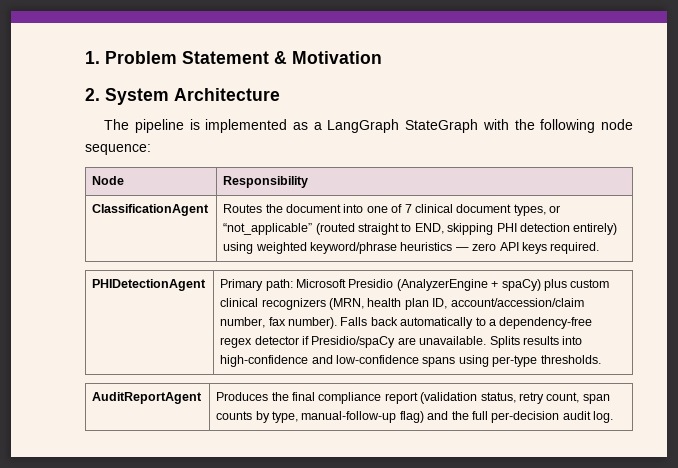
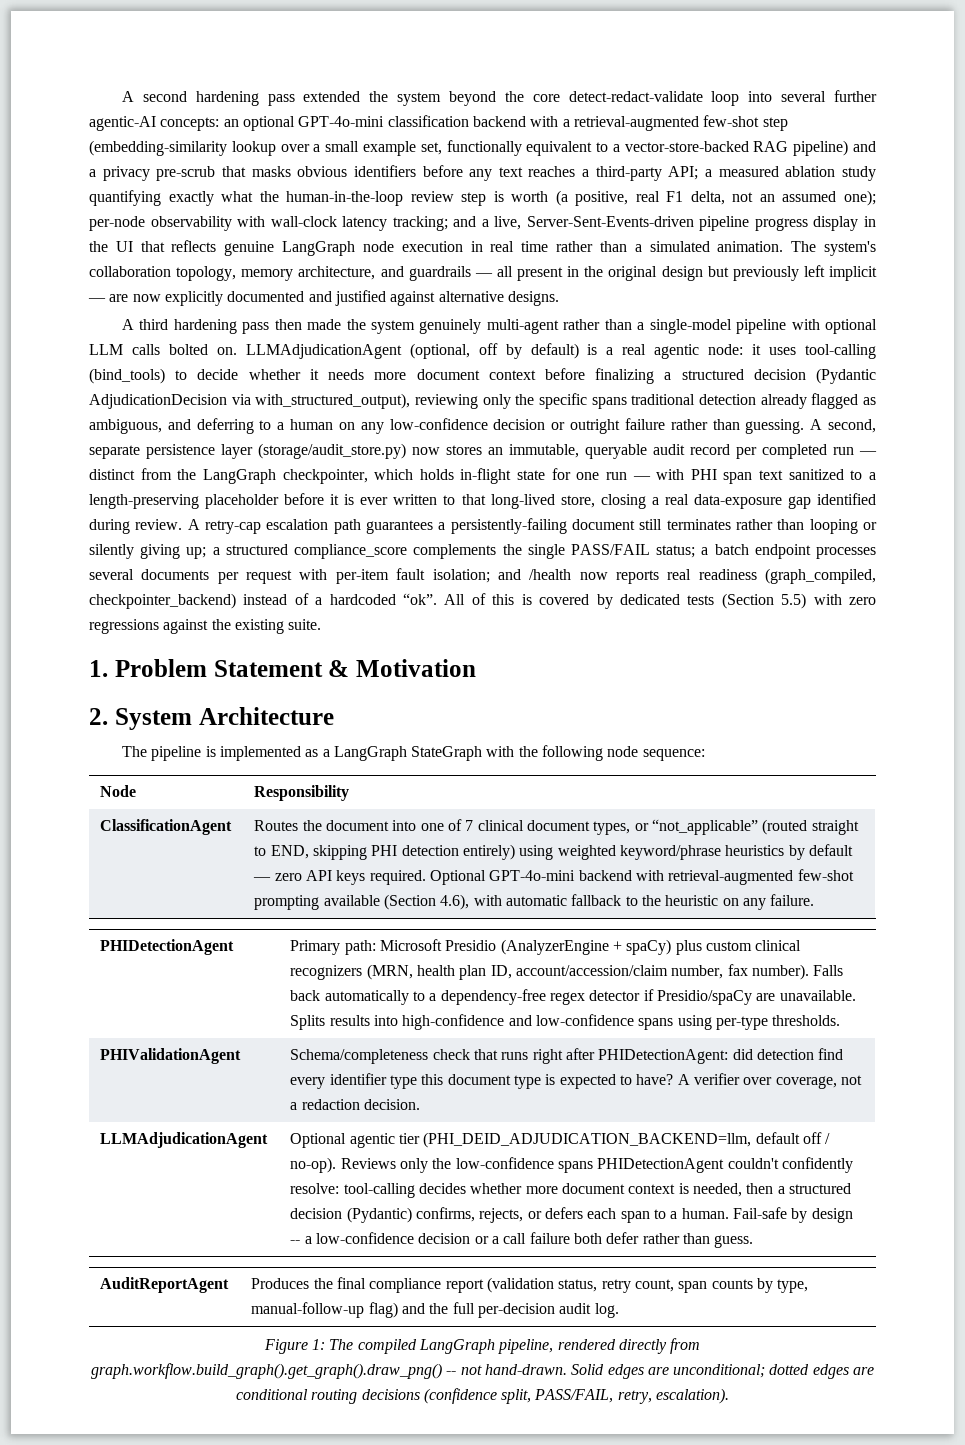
(85, 57) none -> [121,90,878,106] [89,115,788,131] [89,140,877,156] [89,165,876,181] [89,190,876,206] [89,216,877,231] [89,240,877,256] [89,265,877,281] [88,290,559,306] [121,319,877,334] [89,343,876,359] [89,368,876,384] [89,393,876,409] [89,418,877,434] [89,443,877,459] [89,468,877,484] [89,493,876,509] [89,518,878,534] [89,544,876,559] [89,568,876,584] [89,593,876,609] [89,619,322,634] A second hardening pass extended the system beyond the core detect-redact-validate loop into several further agentic-AI concepts: an optional GPT-4o-mini classification backend with a retrieval-augmented few-shot step (embedding-similarity lookup over a small example set, functionally equivalent to a vector-store-backed RAG pipeline) and a privacy pre-scrub that masks obvious identifiers before any text reaches a third-party API; a measured ablation study quantifying exactly what the human-in-the-loop review step is worth (a positive, real F1 delta, not an assumed one); per-node observability with wall-clock latency tracking; and a live, Server-Sent-Events-driven pipeline progress display in the UI that reflects genuine LangGraph node execution in real time rather than a simulated animation. The system's collaboration topology, memory architecture, and guardrails — all present in the original design but previously left implicit — are now explicitly documented and justified against alternative designs. // A third hardening pass then made the system genuinely multi-agent rather than a single-model pipeline with optional LLM calls bolted on. LLMAdjudicationAgent (optional, off by default) is a real agentic node: it uses tool-calling (bind_tools) to decide whether it needs more document context before finalizing a structured decision (Pydantic AdjudicationDecision via with_structured_output), reviewing only the specific spans traditional detection already flagged as ambiguous, and deferring to a human on any low-confidence decision or outright failure rather than guessing. A second, separate persistence layer (storage/audit_store.py) now stores an immutable, queryable audit record per completed run — distinct from the LangGraph checkpointer, which holds in-flight state for one run — with PHI span text sanitized to a length-preserving placeholder before it is ever written to that long-lived store, closing a real data-exposure gap identified during review. A retry-cap escalation path guarantees a persistently-failing document still terminates rather than looping or silently giving up; a structured compliance_score complements the single PASS/FAIL status; a batch endpoint processes several documents per request with per-item fault isolation; and /health now reports real readiness (graph_compiled, checkpointer_backend) instead of a hardcoded “ok”. All of this is covered by dedicated tests (Section 5.5) with zero regressions against the existing suite. //
(453, 246) none -> [788,844,853,860] by default
(600, 248) none -> [429,869,854,885] [254,894,815,910] Optional GPT-4o-mini backend with retrieval-augmented few-shot prompting available (Section 4.6), with automatic fallback to the heuristic on any failure.
(601, 359) none -> [100,1048,242,1064] [290,1048,844,1064] [290,1073,862,1089] [290,1099,421,1110] [100,1132,269,1148] [290,1132,831,1148] [290,1157,853,1173] [290,1183,851,1198] [290,1207,853,1223] [290,1232,754,1248] // PHIValidationAgent | Schema/completeness check that runs right after PHIDetectionAgent: did detection find every identifier type this document type is expected to have? A verifier over coverage, not a redaction decision. // LLMAdjudicationAgent | Optional agentic tier (PHI_DEID_ADJUDICATION_BACKEND=llm, default off / no-op). Reviews only the low-confidence spans PHIDetectionAgent couldn't confidently resolve: tool-calling decides whether more document context is needed, then a structured decision (Pydantic) confirms, rejects, or defers each span to a human. Fail-safe by design -- a low-confidence decision or a call failure both defer rather than guess.
(614, 417) none -> [263,1338,701,1354] [90,1363,875,1379] [235,1388,730,1404] // Figure 1: The compiled LangGraph pipeline, rendered directly from graph.workflow.build_graph().get_graph().draw_png() -- not hand-drawn. Solid edges are unconditional; dotted edges are conditional routing decisions (confidence split, PASS/FAIL, retry, escalation).

